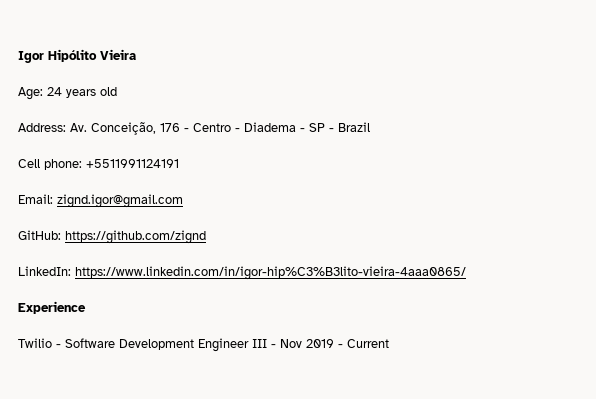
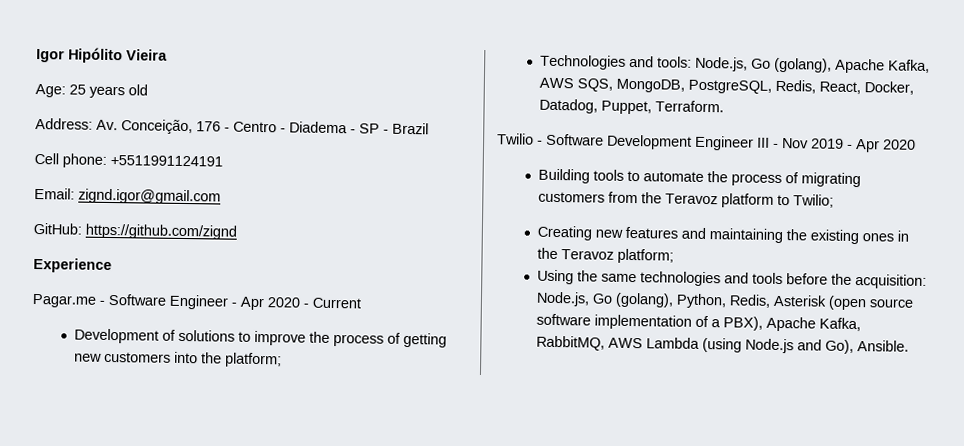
[47,87,62,96] 24 -> [69,84,86,95] 25
[18,266,466,280] [18,301,86,314] LinkedIn: https://www.linkedin.com/in/igor-hip%C3%B3lito-vieira-4aaa0865/ // Experience -> [33,257,112,274] [32,293,361,311] [74,328,448,348] [74,351,283,368] [540,54,931,74] [539,77,915,95] [539,98,725,115] Experience // Pagar.me - Software Engineer - Apr 2020 - Current // Development of solutions to improve the process of getting new customers into the platform; // Technologies and tools: Node.js, Go (golang), Apache Kafka, AWS SQS, MongoDB, PostgreSQL, Redis, React, Docker, Datadog, Puppet, Terraform.
[347,339,389,348] Current -> [855,139,916,153] [538,168,862,188] [538,191,835,208] [537,225,910,245] [537,247,675,264] [537,269,928,289] [536,291,915,311] [536,313,862,332] [536,335,910,355] Apr 2020 // Building tools to automate the process of migrating customers from the Teravoz platform to Twilio; // Creating new features and maintaining the existing ones in the Teravoz platform; // Using the same technologies and tools before the acquisition: Node.js, Go (golang), Python, Redis, Asterisk (open source software implementation of a PBX), Apache Kafka, RabbitMQ, AWS Lambda (using Node.js and Go), Ansible.

